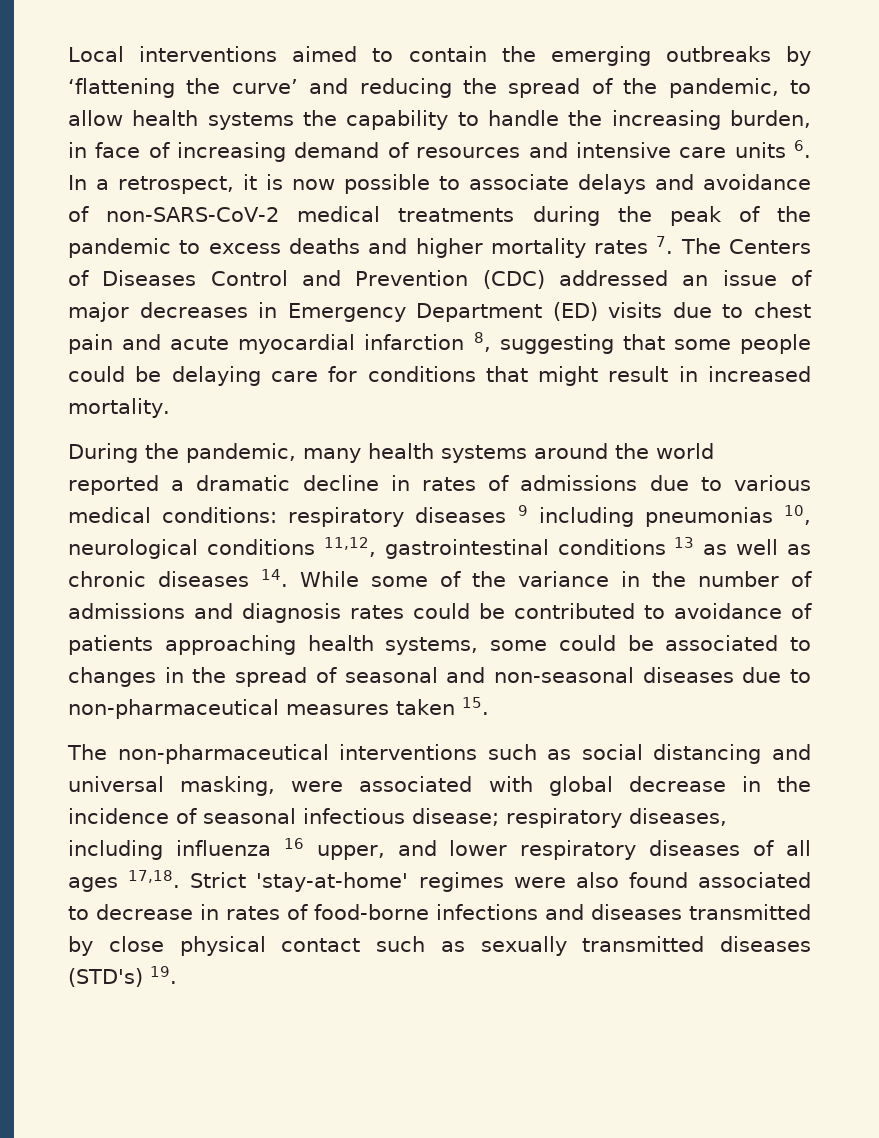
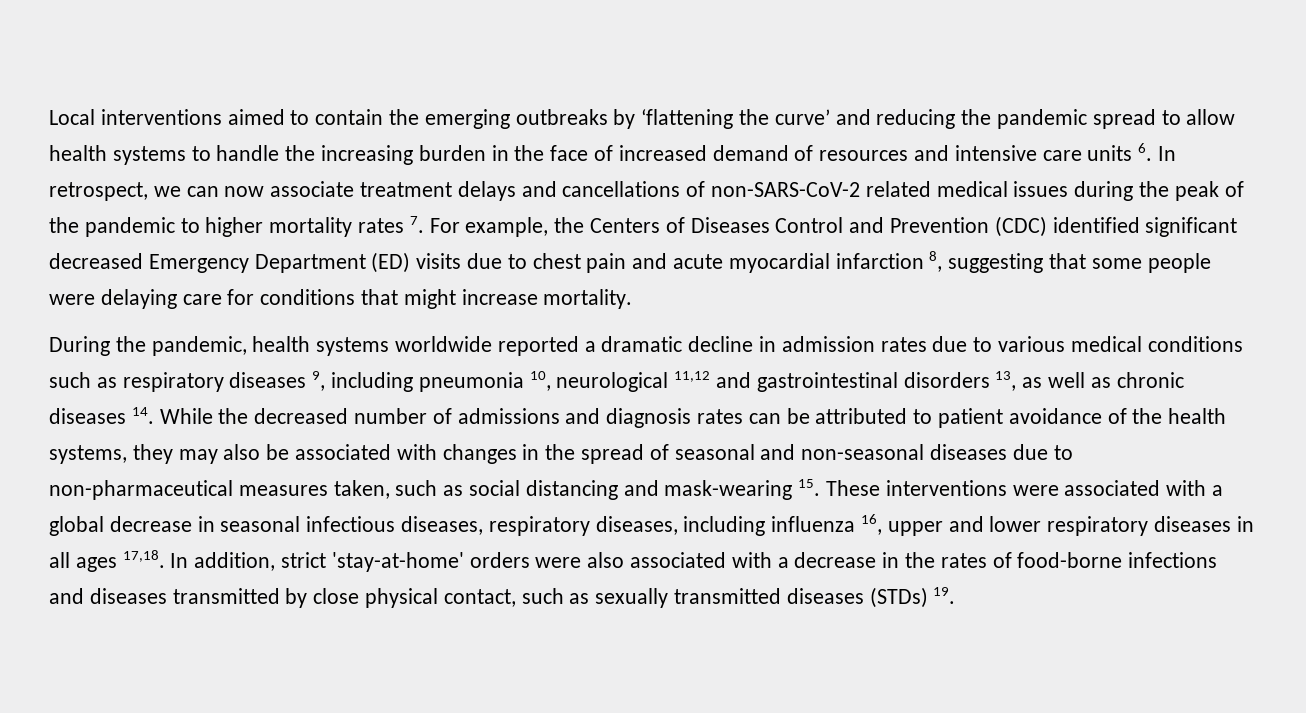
[508,78,779,98] spread of the pandemic, -> [997,109,1156,129] pandemic spread
[303,110,449,130] the capability -> (186, 155) none
[730,110,811,128] [68,142,87,158] burden, in -> [418,145,545,161] burden in the
[177,142,287,162] increasing -> [618,145,707,161] increased
[96,174,569,194] a retrospect, it is now possible to associate -> [49,181,453,201] retrospect, we can now associate treatment
[703,174,811,190] avoidance -> [562,181,681,197] cancellations
[297,206,515,222] medical treatments -> [865,181,1069,197] related medical issues
[208,238,408,254] excess deaths and -> (200, 225) none
[680,238,721,254] The -> [429,217,585,237] For example, the
[559,270,813,286] [68,302,278,322] addressed an issue of major decreases in -> [1052,217,1238,237] [49,253,143,269] identified significant decreased
[68,366,162,382] could be -> [49,294,95,305] were
[608,366,811,382] result in increased -> [461,289,538,305] increase
[303,443,714,463] many health systems around the world -> [252,336,493,356] health systems worldwide
[422,475,638,491] rates of admissions -> [781,336,927,352] admission rates
[162,505,811,527] [68,537,695,559] conditions: respiratory diseases 9 including pneumonias 10, neurological conditions 11,12, gastrointestinal conditions 13 -> [1147,336,1243,352] [49,371,1017,392] conditions such as respiratory diseases 9, including pneumonia 10, neurological 11,12 and gastrointestinal disorders 13,
[371,571,686,587] some of the variance in the -> [218,408,349,424] the decreased
[413,603,812,619] [68,635,616,655] could be contributed to avoidance of patients approaching health systems, some could -> [748,408,1227,428] [49,444,261,464] can be attributed to patient avoidance of the health systems, they may also
[790,637,811,651] to -> [396,444,437,460] with
[396,697,489,715] [67,744,478,764] taken 15. // The non-pharmaceutical interventions -> [333,480,390,499] taken,
[68,776,276,796] universal masking, -> [664,479,1007,500] mask-wearing 15. These interventions
(533, 784) none -> [1212,485,1224,496] a
[777,776,811,792] [68,808,197,824] the incidence of -> (215, 524) none
[412,808,499,826] disease; -> [401,516,484,535] diseases,
[283,838,385,860] 16 upper, -> [861,514,943,536] 16, upper
[753,840,775,856] of -> [1236,516,1254,532] in
[190,872,811,892] [68,904,219,920] Strict 'stay-at-home' regimes were also found associated to decrease in -> [170,552,936,572] In addition, strict 'stay-at-home' orders were also associated with a decrease in the
[281,938,361,952] contact -> [443,589,516,607] contact,
[68,968,143,987] (STD's) -> [869,587,928,608] (STDs)

